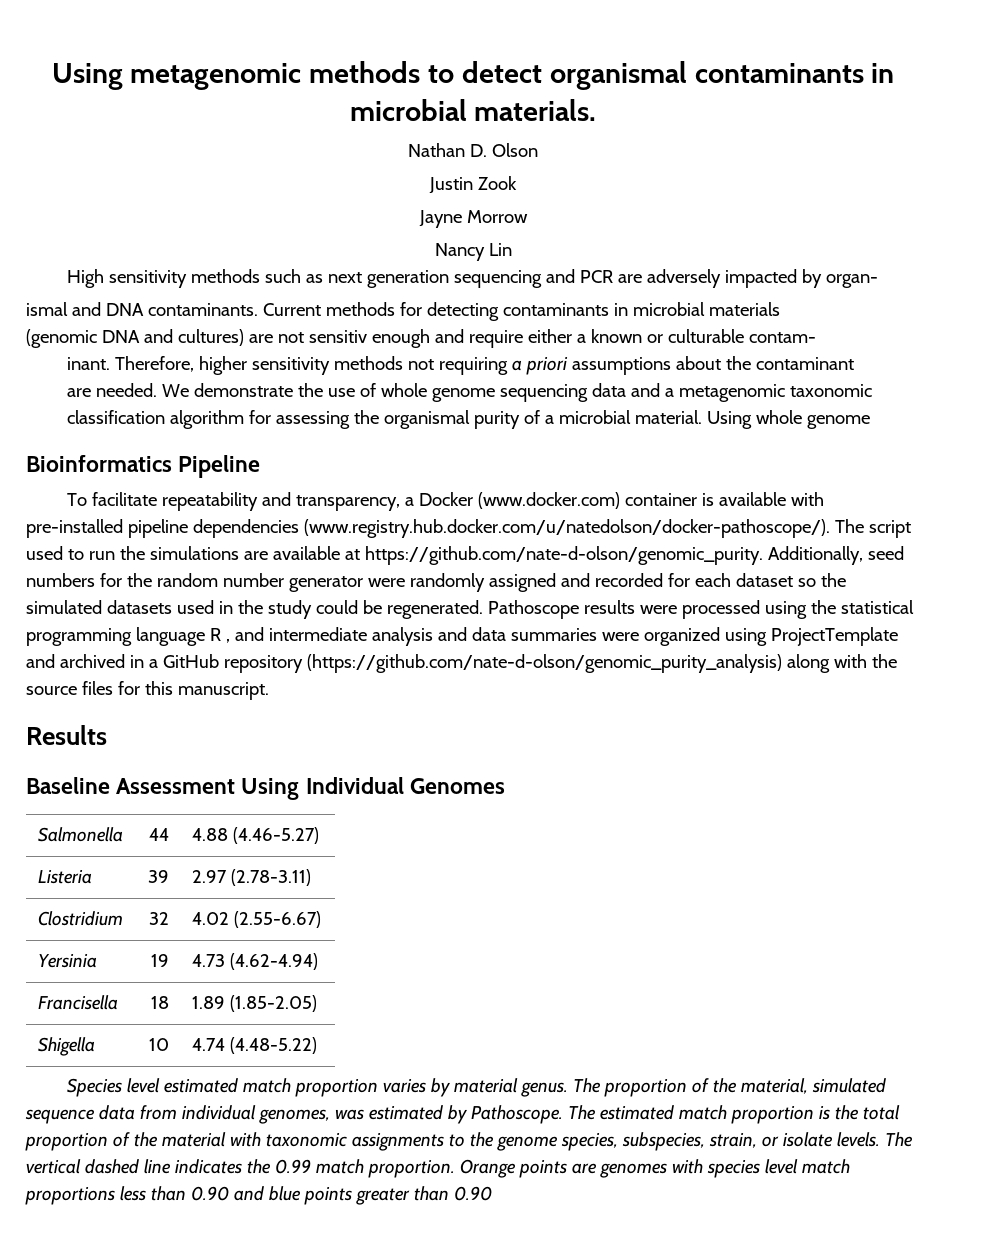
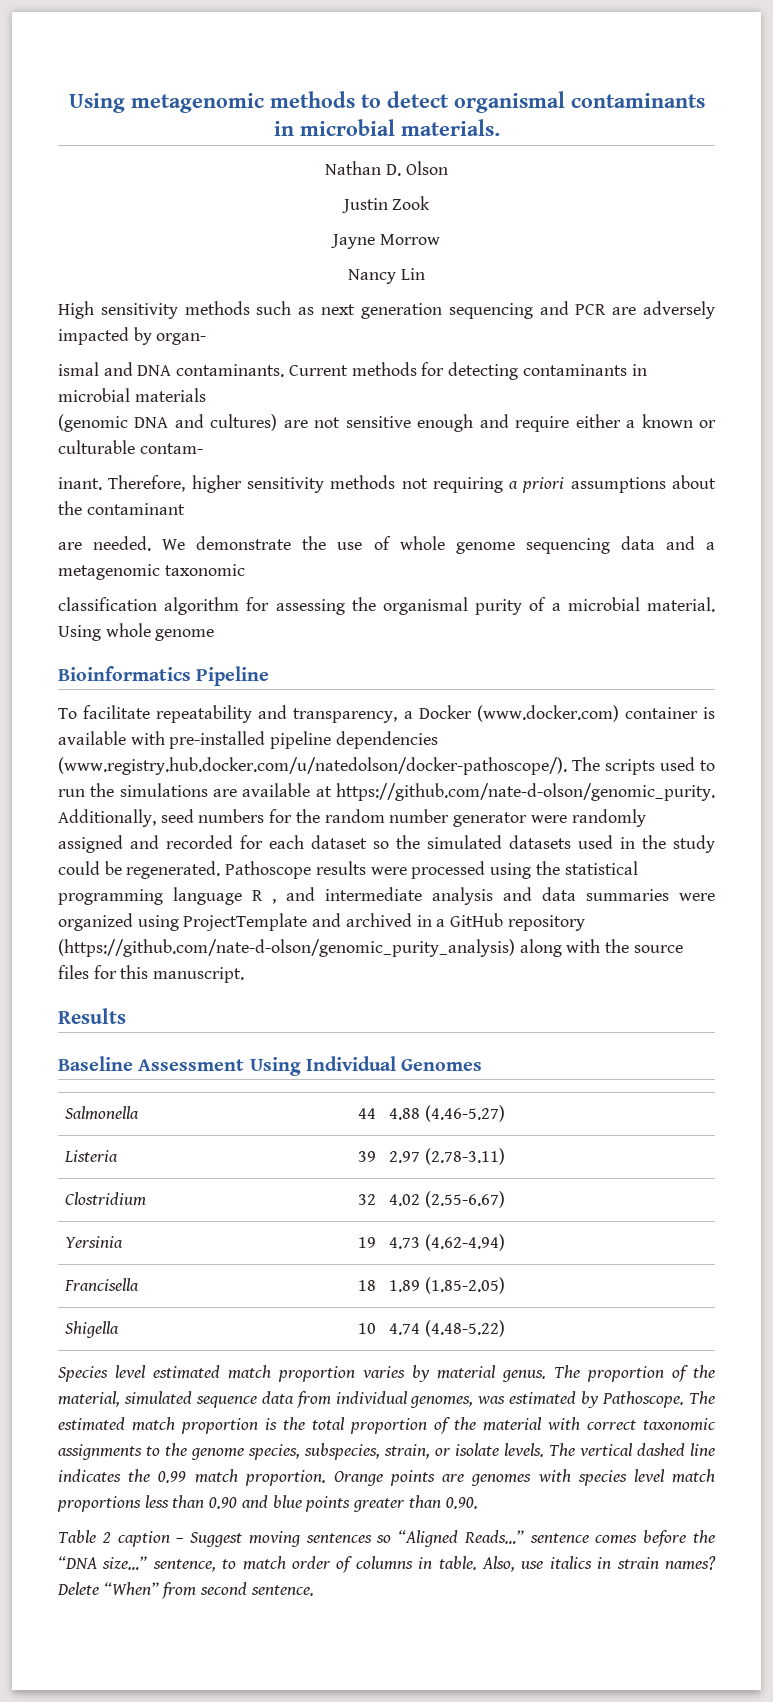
[308,330,367,343] sensitiv -> [345,416,411,428] sensitive
[868,520,911,538] script -> [605,759,655,775] scripts
(261, 1139) none -> [587,1420,636,1430] correct
[453,1186,492,1201] 0.90 -> [445,1497,478,1509] [58,1530,715,1547] [58,1556,716,1573] [57,1582,314,1599] 0.90. // Table 2 caption – Suggest moving sentences so “Aligned Reads…” sentence comes before the “DNA size…” sentence, to match order of columns in table. Also, use italics in strain names? Delete “When” from second sentence.

